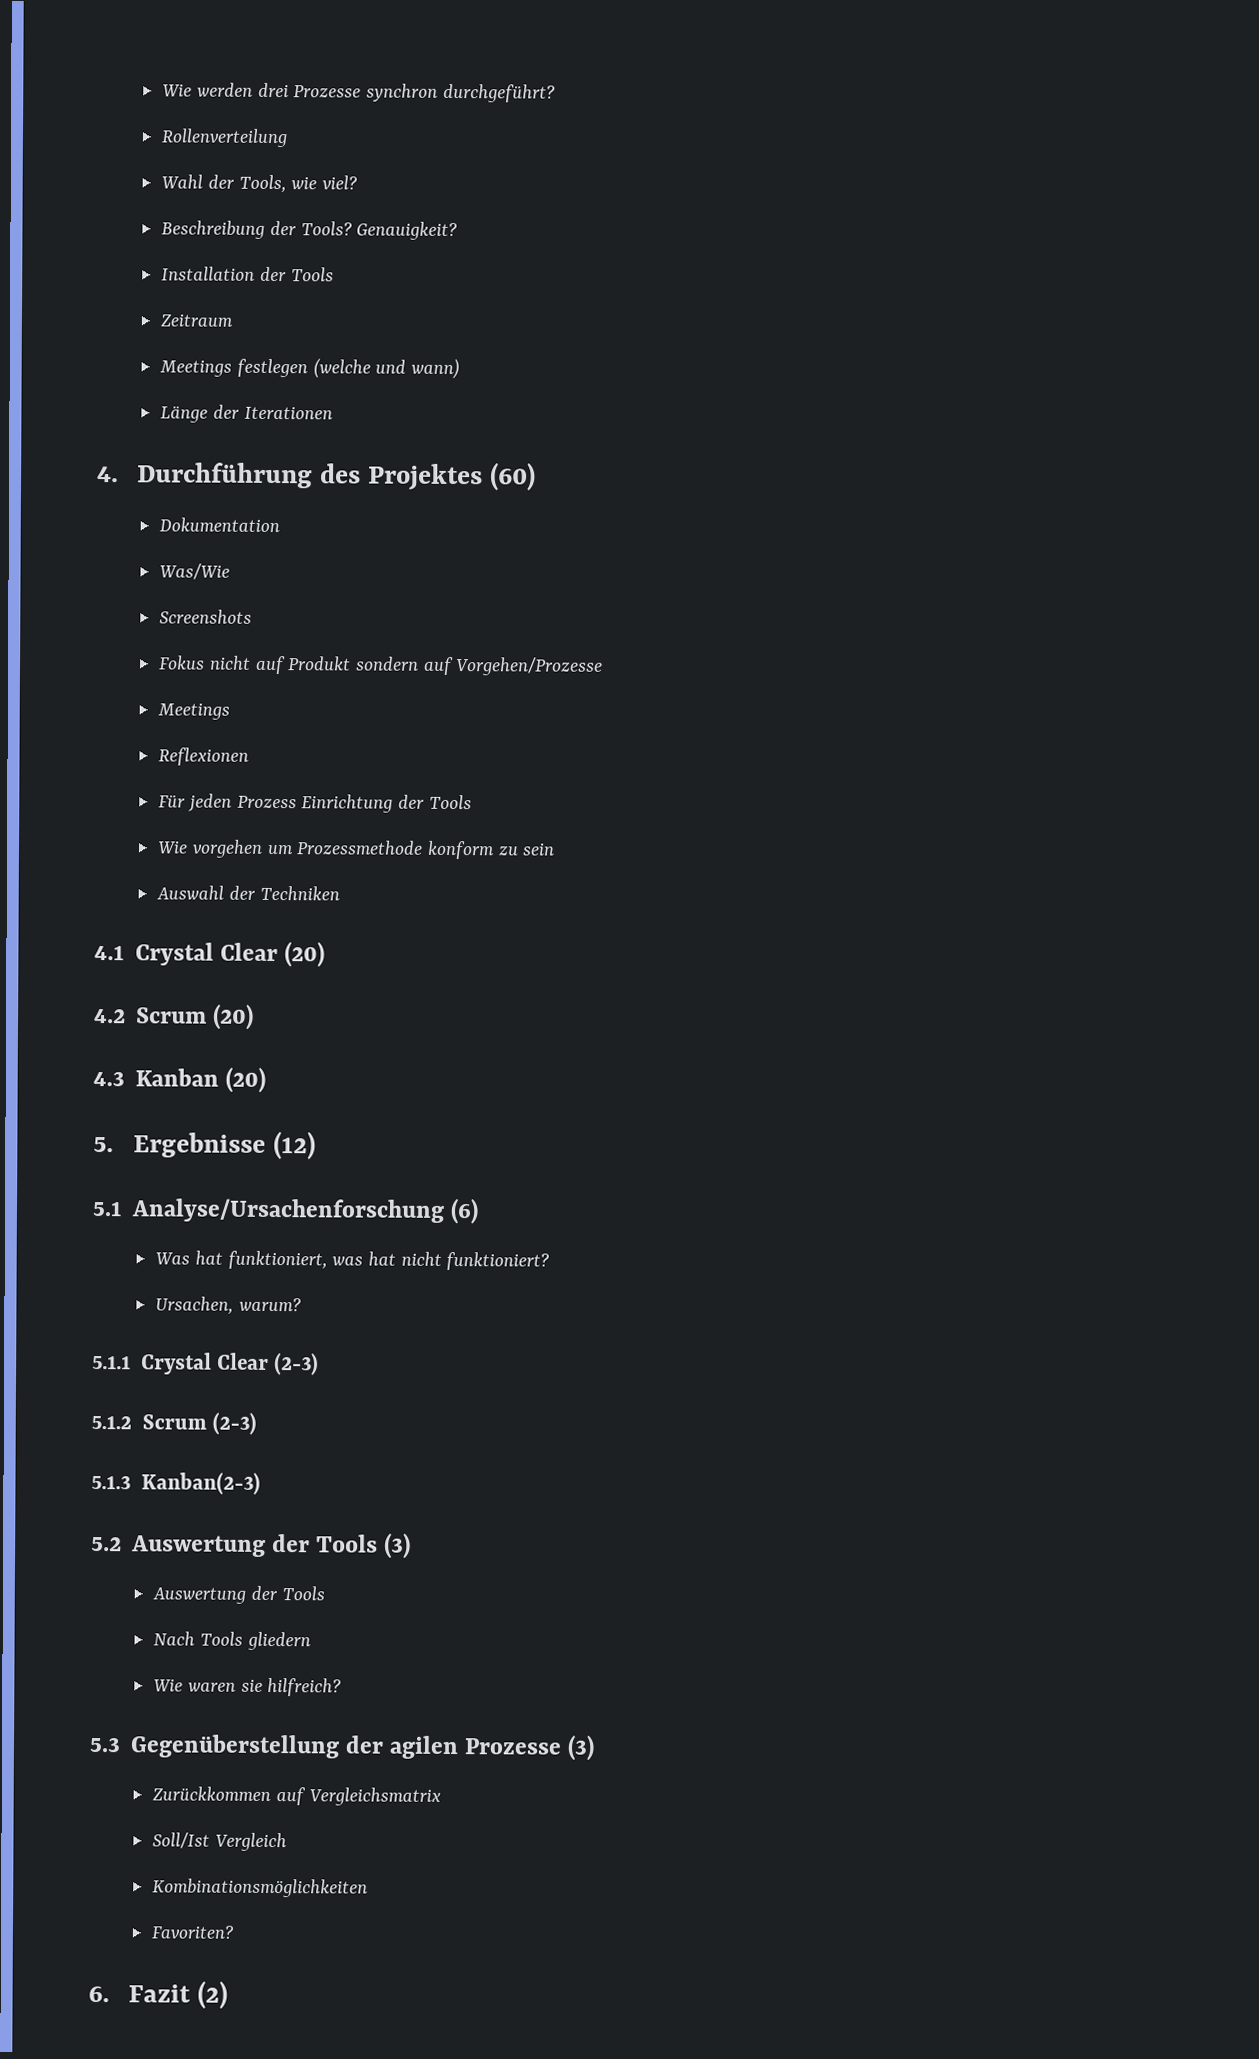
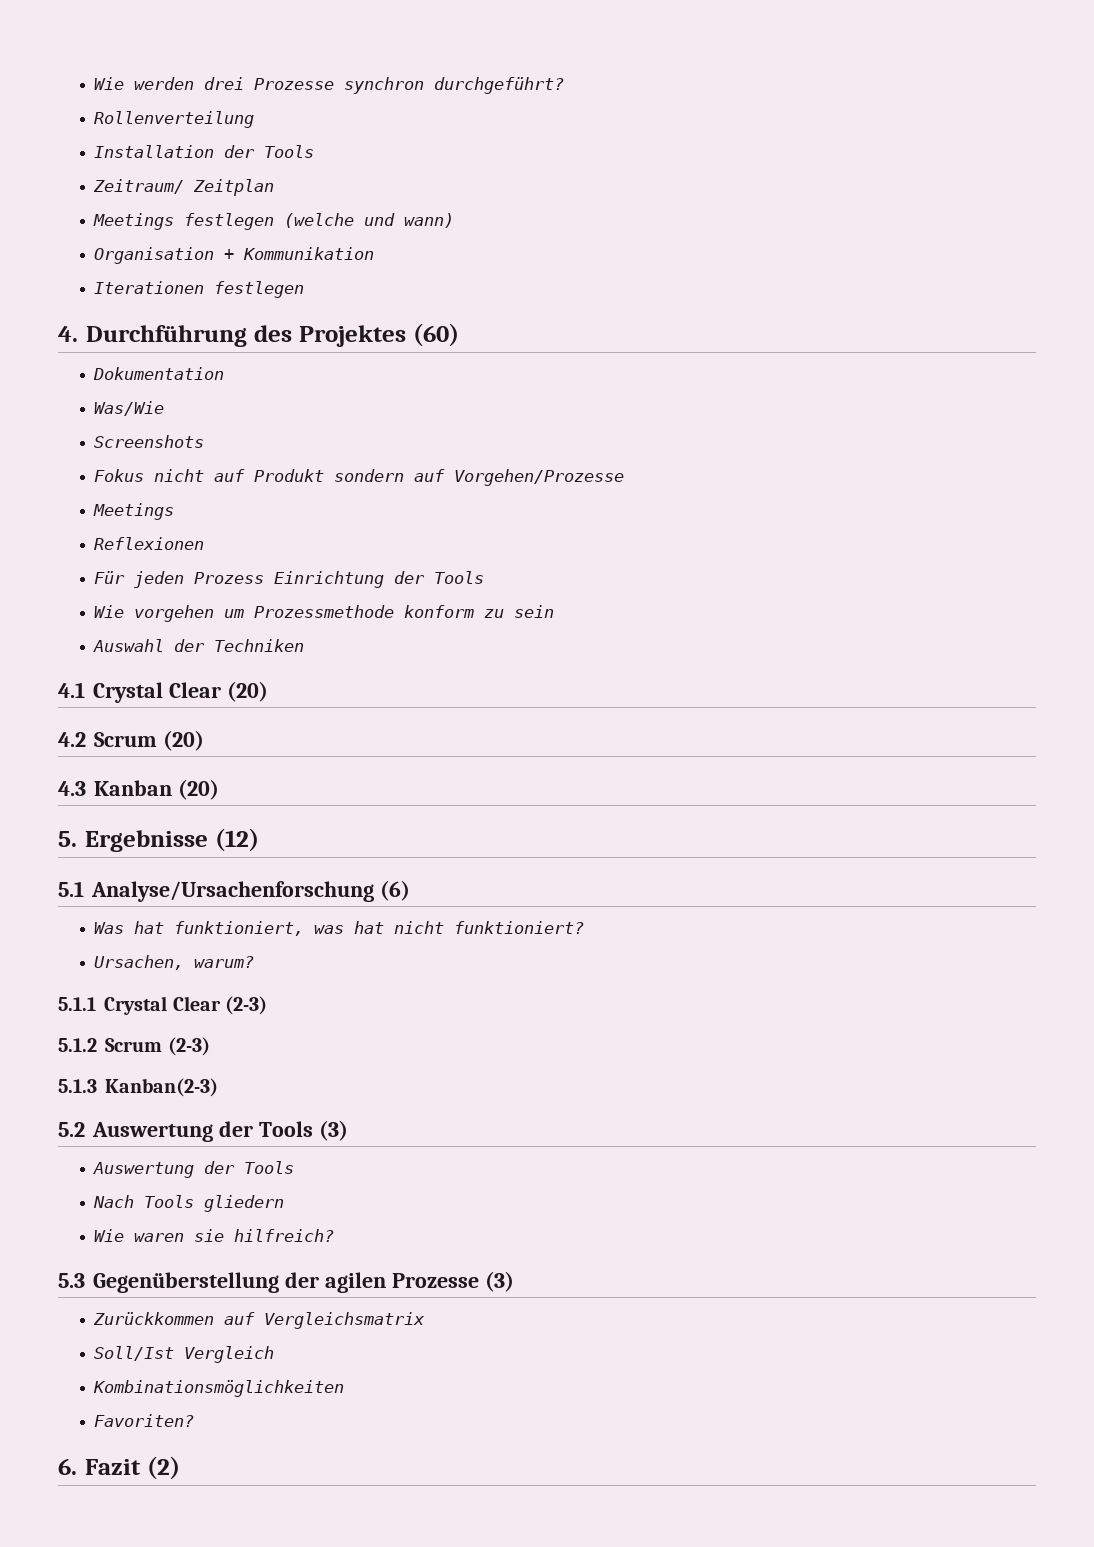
[161,174,358,194] [161,220,459,241] // Wahl der Tools, wie viel? // Beschreibung der Tools? Genauigkeit? -> (255, 119) none
[160,314,234,327] Zeitraum -> [93,179,275,196] Zeitraum/ Zeitplan
[160,404,240,423] Länge der -> [94,247,375,264] Organisation + Kommunikation //
(333, 413) none -> [214,281,305,298] festlegen

